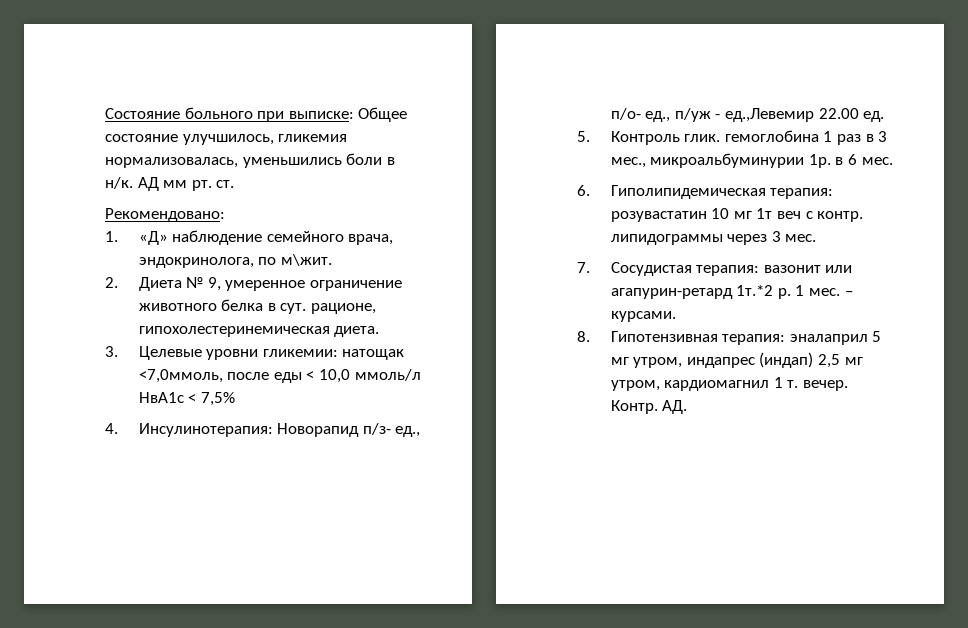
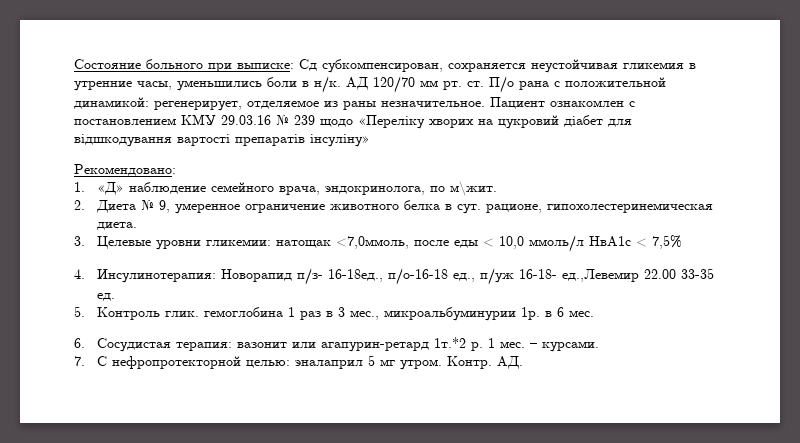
[358,107,408,122] [105,134,348,145] [105,157,238,168] Общее состояние улучшилось, гликемия нормализовалась, -> [299,59,696,73] [74,81,172,91] Сд субкомпенсирован, сохраняется неустойчивая гликемия в утренние часы,
(159, 184) none -> [373,76,415,93] 120/70
(235, 184) none -> [489,76,666,93] [74,97,635,111] [74,114,632,129] [74,134,370,147] П/о рана с положительной динамикой: регенерирует, отделяемое из раны незначительное. Пациент ознакомлен с постановлением КМУ 29.03.16 № 239 щодо «Перелiку хворих на цукровий дiабет для вiдшкодування вартостi препаратiв iнсулiну»
[395,426,421,437] [610,108,641,120] ед., п/о- -> [327,268,448,285] 16-18ед., п/о-16-18
[715,114,721,119] - -> [518,269,557,279] 16-18-
(859, 113) none -> [680,268,714,279] 33-35
[610,185,834,199] [610,208,864,222] [610,231,817,245] [577,262,590,273] Гиполипидемическая терапия: розувастатин 10 мг 1т веч с контр. липидограммы через 3 мес. // 7. -> (85, 343) none
[577,331,882,345] [610,352,863,368] [610,377,849,391] 8. Гипотензивная терапия: эналаприл 5 мг утром, индапрес (индап) 2,5 мг утром, кардиомагнил 1 т. вечер. -> [74,355,442,370] 7. С нефропротекторной целью: эналаприл 5 мг утром.

